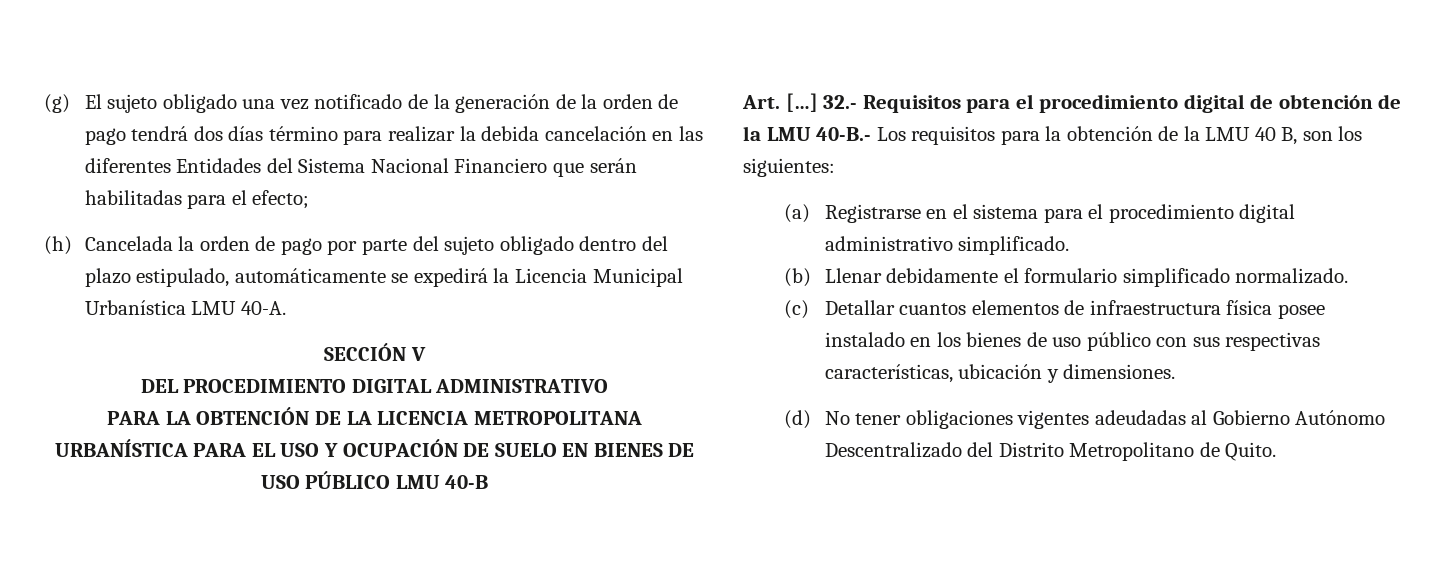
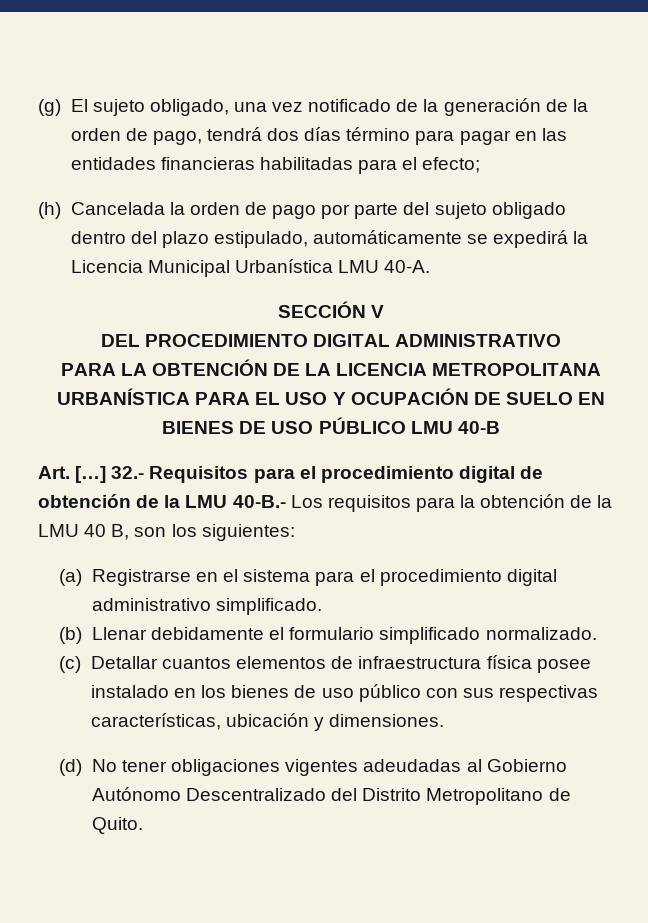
[162,94,237,113] obligado -> [149,99,229,116] obligado,
[84,128,126,145] pago -> [152,131,202,145] pago,
[387,126,703,142] [84,158,637,177] realizar la debida cancelación en las diferentes Entidades del Sistema Nacional Financiero que serán -> [459,128,567,145] [70,157,255,170] pagar en las entidades financieras

